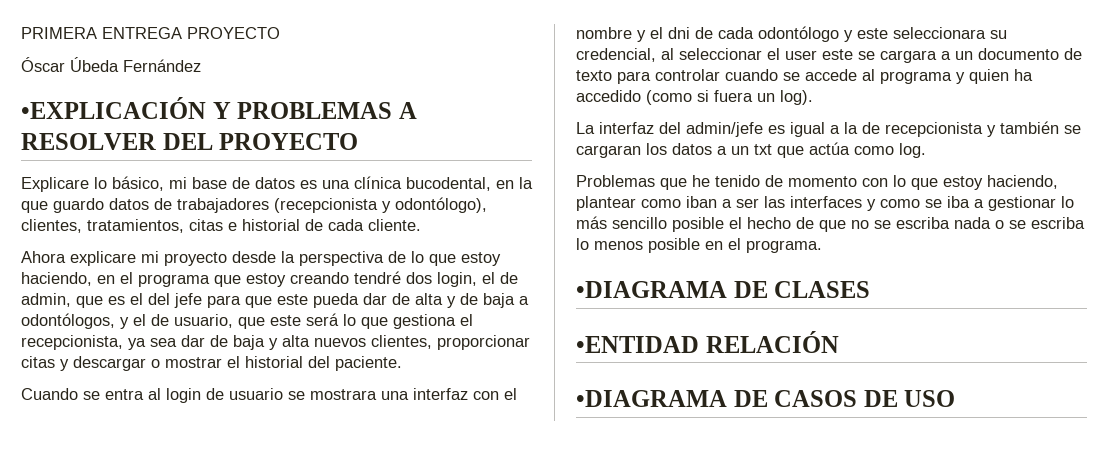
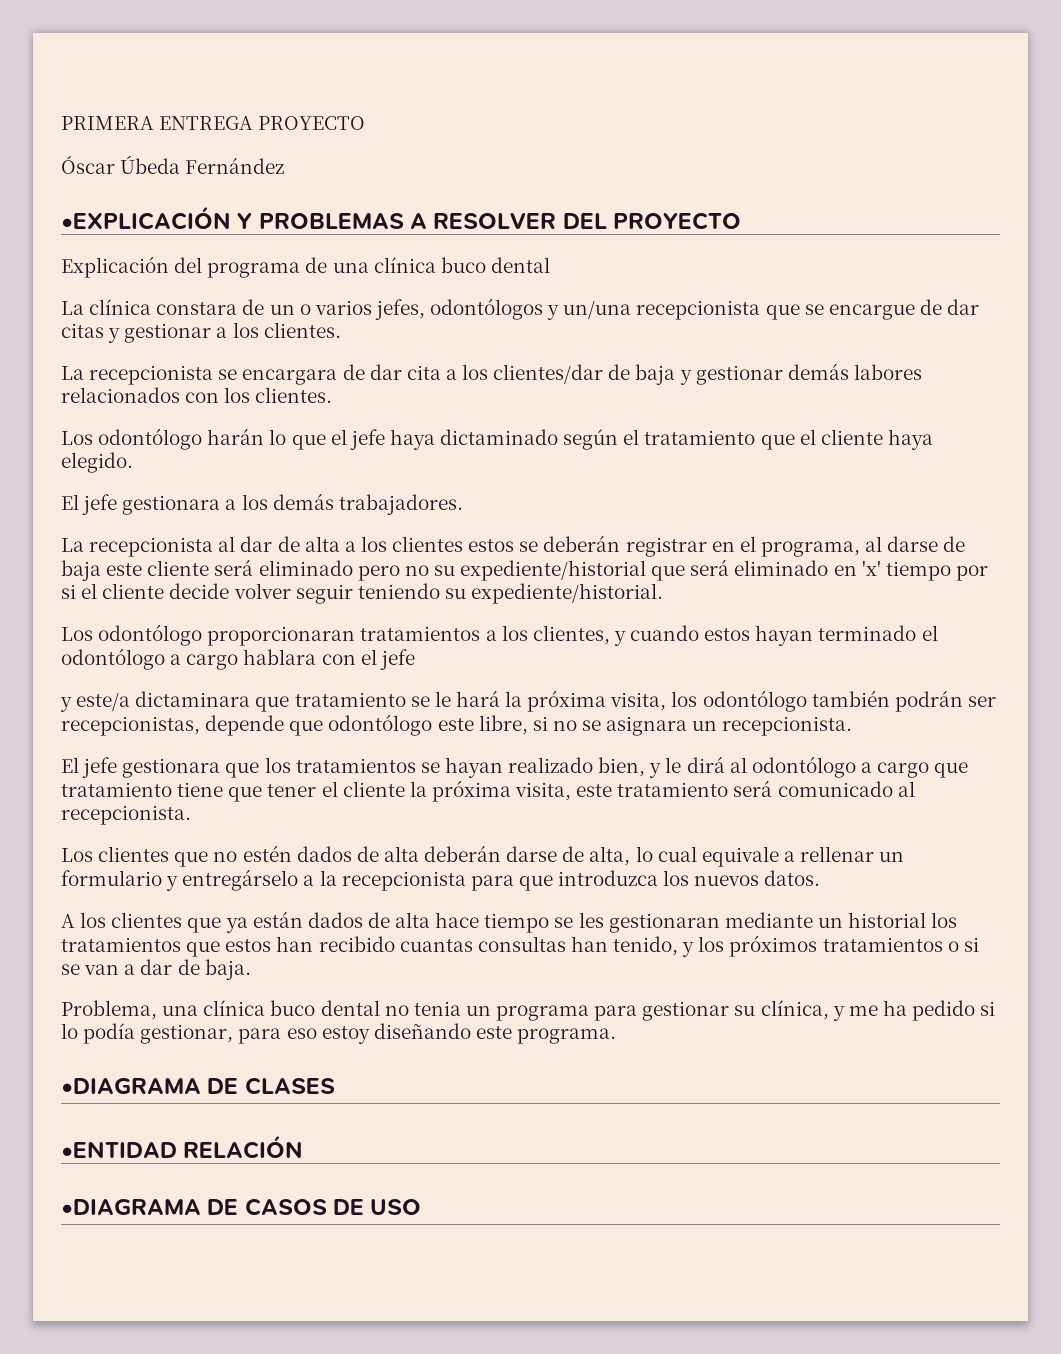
[21,176,533,192] [21,197,487,213] [21,219,421,233] [21,251,501,266] [21,271,518,287] [21,293,529,308] [21,313,473,329] [21,335,530,350] [21,356,402,371] [21,388,517,403] [576,26,1007,42] [576,48,1082,63] [576,69,1033,84] [576,90,813,105] [576,121,1081,137] [576,142,926,158] [576,175,1058,190] [576,196,1074,211] [576,216,1085,232] [576,238,741,253] Explicare lo básico, mi base de datos es una clínica bucodental, en la que guardo datos de trabajadores (recepcionista y odontólogo), clientes, tratamientos, citas e historial de cada cliente. // Ahora explicare mi proyecto desde la perspectiva de lo que estoy haciendo, en el programa que estoy creando tendré dos login, el de admin, que es el del jefe para que este pueda dar de alta y de baja a odontólogos, y el de usuario, que este será lo que gestiona el recepcionista, ya sea dar de baja y alta nuevos clientes, proporcionar citas y descargar o mostrar el historial del paciente. // Cuando se entra al login de usuario se mostrara una interfaz con el nombre y el dni de cada odontólogo y este seleccionara su credencial, al seleccionar el user este se cargara a un documento de texto para controlar cuando se accede al programa y quien ha accedido (como si fuera un log). // La interfaz del admin/jefe es igual a la de recepcionista y también se cargaran los datos a un txt que actúa como log. // Problemas que he tenido de momento con lo que estoy haciendo, plantear como iban a ser las interfaces y como se iba a gestionar lo más sencillo posible el hecho de que no se escriba nada o se escriba lo menos posible en el -> [61,256,550,278] [61,298,980,320] [61,322,341,343] [61,363,922,385] [61,387,333,403] [61,428,933,450] [61,452,133,473] [61,493,463,515] [61,535,966,557] [61,559,988,581] [61,583,664,604] [61,624,938,646] [61,648,415,670] [60,690,996,712] [61,714,853,736] [61,756,969,778] [61,780,915,802] [61,805,191,825] [61,845,905,867] [61,869,821,891] [61,911,958,933] [61,935,979,957] [61,959,251,980] [61,1000,996,1021] [61,1023,512,1044] Explicación del programa de una clínica buco dental // La clínica constara de un o varios jefes, odontólogos y un/una recepcionista que se encargue de dar citas y gestionar a los clientes. // La recepcionista se encargara de dar cita a los clientes/dar de baja y gestionar demás labores relacionados con los clientes. // Los odontólogo harán lo que el jefe haya dictaminado según el tratamiento que el cliente haya elegido. // El jefe gestionara a los demás trabajadores. // La recepcionista al dar de alta a los clientes estos se deberán registrar en el programa, al darse de baja este cliente será eliminado pero no su expediente/historial que será eliminado en 'x' tiempo por si el cliente decide volver seguir teniendo su expediente/historial. // Los odontólogo proporcionaran tratamientos a los clientes, y cuando estos hayan terminado el odontólogo a cargo hablara con el jefe // y este/a dictaminara que tratamiento se le hará la próxima visita, los odontólogo también podrán ser recepcionistas, depende que odontólogo este libre, si no se asignara un recepcionista. // El jefe gestionara que los tratamientos se hayan realizado bien, y le dirá al odontólogo a cargo que tratamiento tiene que tener el cliente la próxima visita, este tratamiento será comunicado al recepcionista. // Los clientes que no estén dados de alta deberán darse de alta, lo cual equivale a rellenar un formulario y entregárselo a la recepcionista para que introduzca los nuevos datos. // A los clientes que ya están dados de alta hace tiempo se les gestionaran mediante un historial los tratamientos que estos han recibido cuantas consultas han tenido, y los próximos tratamientos o si se van a dar de baja. // Problema, una clínica buco dental no tenia un programa para gestionar su clínica, y me ha pedido si lo podía gestionar, para eso estoy diseñando este

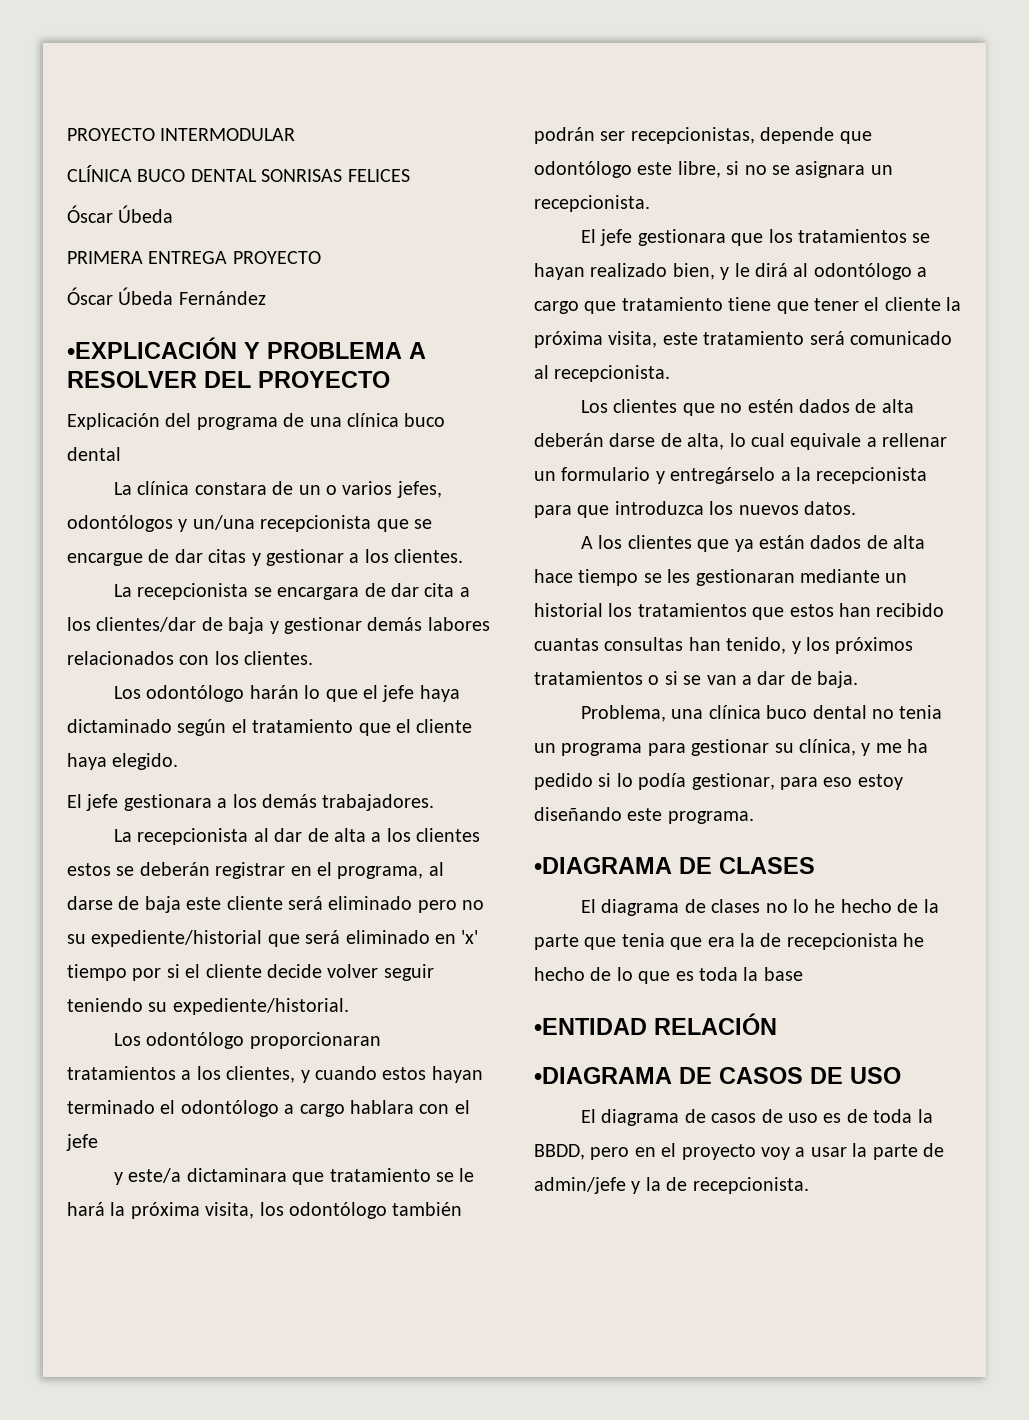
(61, 123) none -> [67,128,296,141] [67,165,410,182] [67,205,174,223] PROYECTO INTERMODULAR // CLÍNICA BUCO DENTAL SONRISAS FELICES // Óscar Úbeda //
[258,213,404,229] PROBLEMAS -> [267,342,402,359] PROBLEMA
(335, 1086) none -> [581,899,939,916] [534,933,925,950] [534,967,803,984] // El diagrama de clases no lo he hecho de la parte que tenia que era la de recepcionista he hecho de lo que es toda la base
(422, 1207) none -> [581,1109,933,1126] [534,1143,944,1160] [534,1177,809,1194] // El diagrama de casos de uso es de toda la BBDD, pero en el proyecto voy a usar la parte de admin/jefe y la de recepcionista.

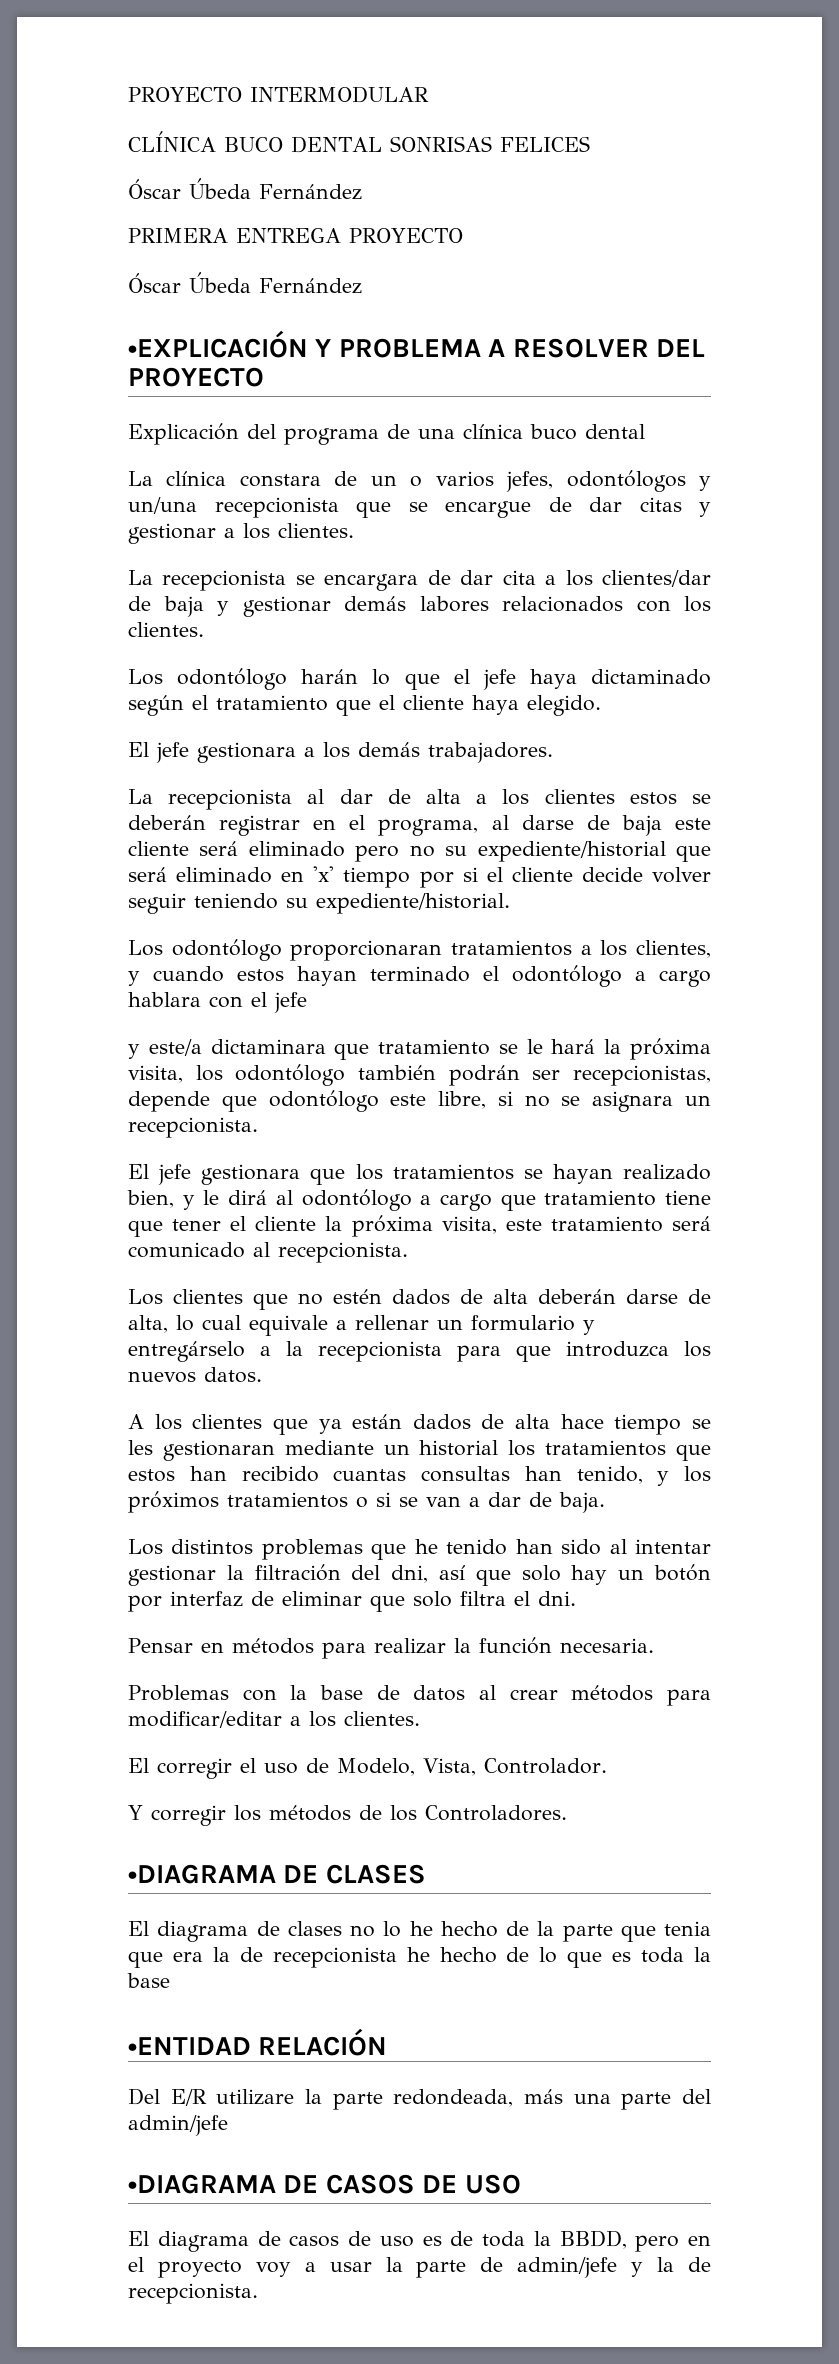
(174, 214) none -> [259,184,362,200] Fernández
[581,705,943,722] [534,739,929,756] [534,773,903,790] [534,807,754,824] Problema, una clínica buco dental no tenia un programa para gestionar su clínica, y me ha pedido si lo podía gestionar, para eso estoy diseñando este programa. -> [128,1539,712,1560] [128,1564,711,1586] [128,1591,576,1612] [128,1637,654,1659] [128,1685,711,1706] [128,1711,420,1728] [128,1758,607,1779] [128,1805,567,1826] Los distintos problemas que he tenido han sido al intentar gestionar la filtración del dni, así que solo hay un botón por interfaz de eliminar que solo filtra el dni. // Pensar en métodos para realizar la función necesaria. // Problemas con la base de datos al crear métodos para modificar/editar a los clientes. // El corregir el uso de Modelo, Vista, Controlador. // Y corregir los métodos de los Controladores.
(777, 1024) none -> [128,2088,711,2110] [128,2115,228,2136] // Del E/R utilizare la parte redondeada, más una parte del admin/jefe

